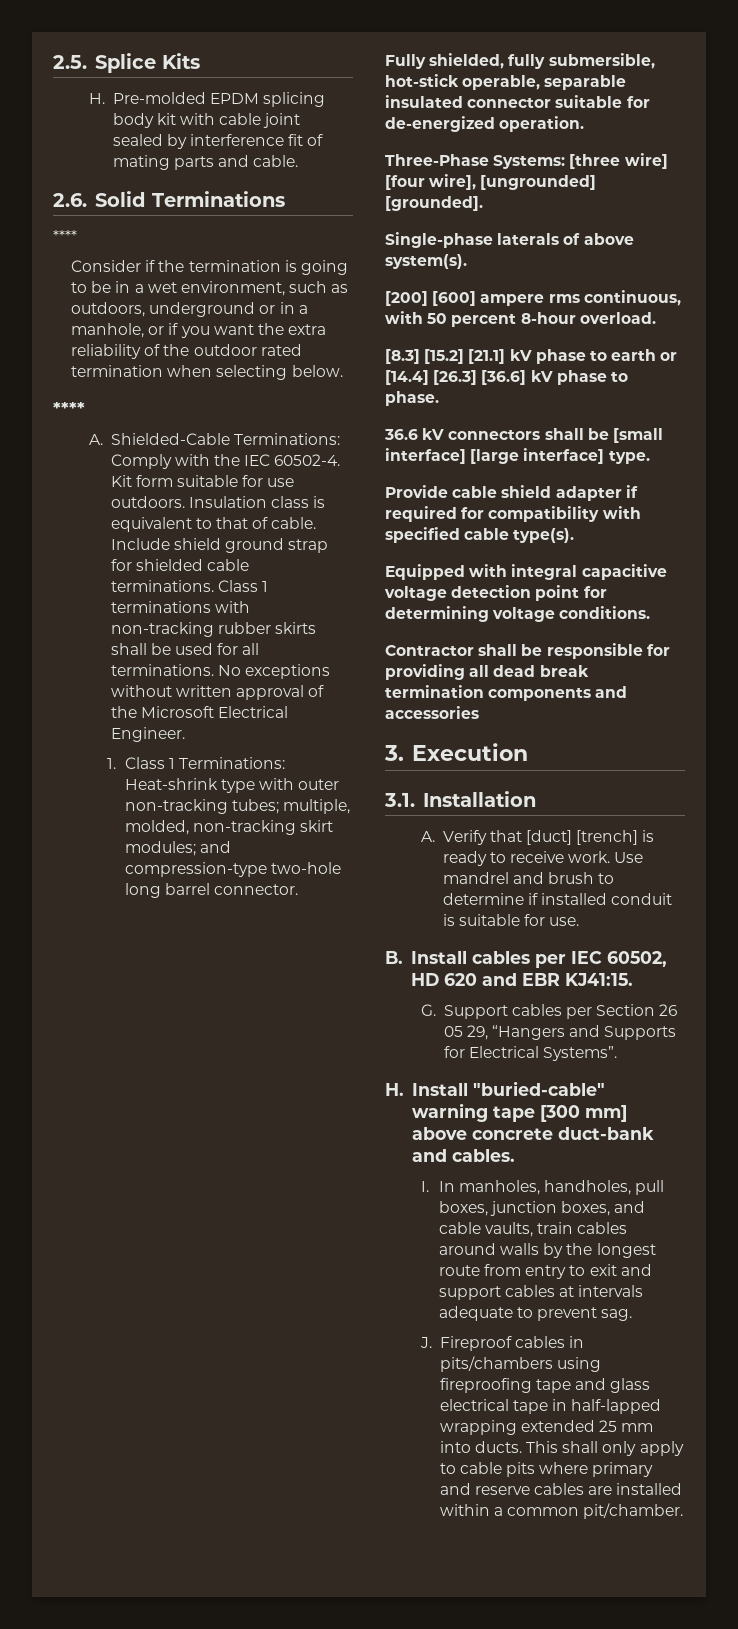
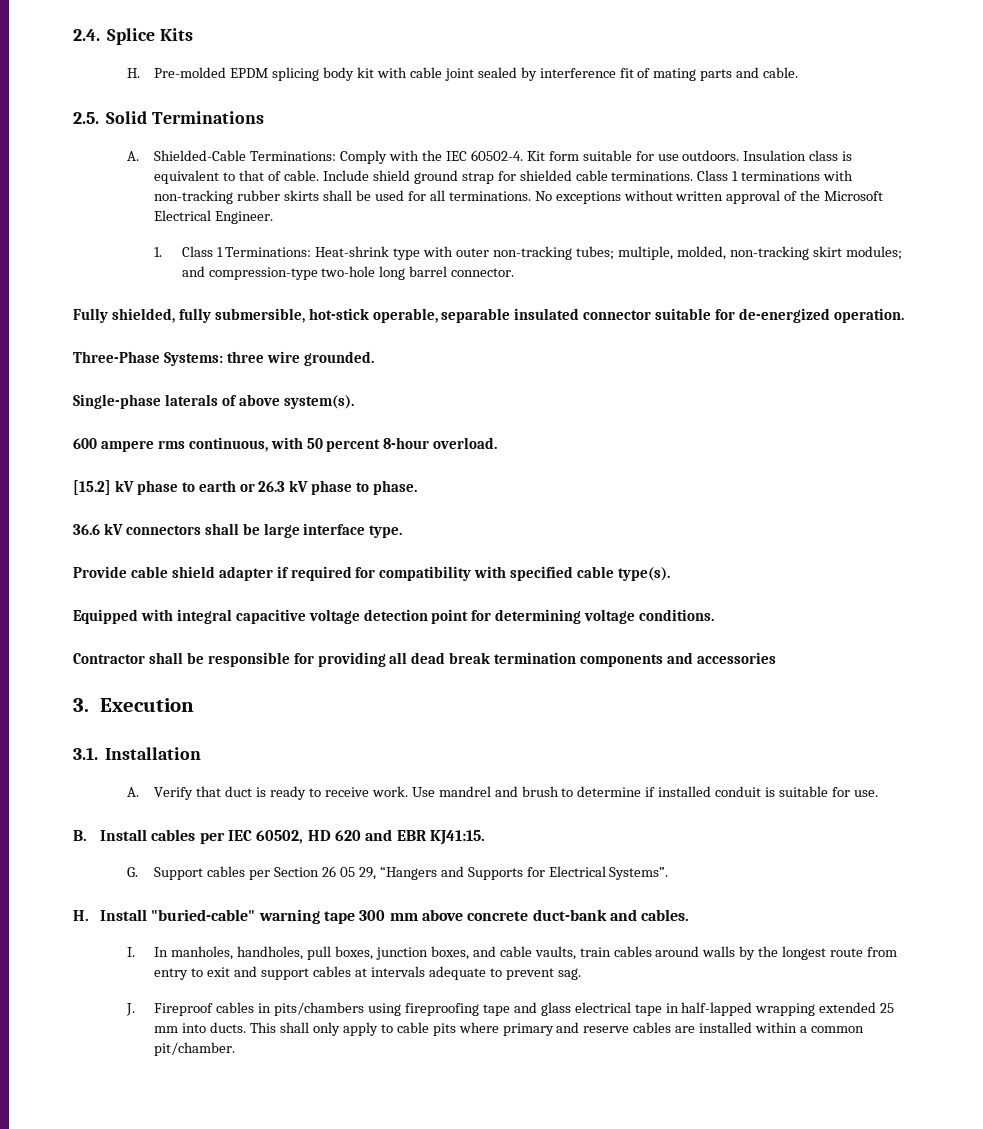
[53,55,87,69] 2.5. -> [73,29,100,41] 2.4.
[53,193,87,207] 2.6. -> [73,112,99,124] 2.5.
[53,230,77,242] [70,260,348,275] [70,281,349,296] [70,302,308,317] [70,323,327,338] [70,344,302,359] [70,365,343,380] [53,402,85,415] // **** // Consider if the termination is going to be in a wet environment, such as outdoors, underground or in a manhole, or if you want the extra reliability of the outdoor rated termination when selecting below. // **** -> (265, 117) none
[569,153,668,169] [385,174,597,190] [385,196,483,211] [three wire] [four wire], [ungrounded] [grounded]. -> [226,351,374,366] three wire grounded.
[385,291,477,306] [200] [600] -> [73,438,97,449] 600
[385,349,506,364] [8.3] [15.2] [21.1] -> [73,480,111,495] [15.2]
[385,370,527,385] [14.4] [26.3] [36.6] -> [258,481,286,492] 26.3
[612,428,663,443] [385,448,605,464] [small interface] [large interface] -> [263,523,366,538] large interface
[526,830,639,845] [duct] [trench] -> [225,786,253,797] duct
[539,1105,627,1122] [300 mm] -> [359,910,418,921] 300 mm

